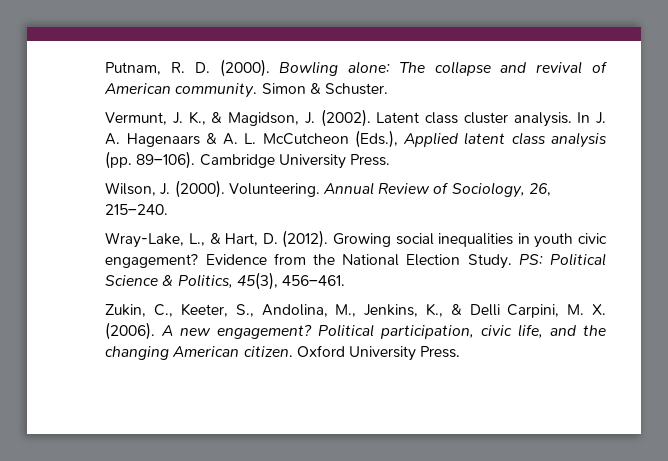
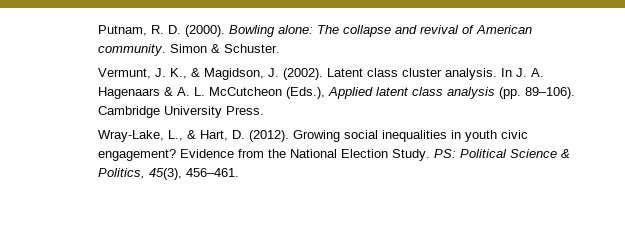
[105,180,551,198] [105,204,169,215] // Wilson, J. (2000). Volunteering. Annual Review of Sociology, 26, 215–240. -> (264, 110) none
[105,303,606,318] [105,322,606,340] [105,345,461,361] // Zukin, C., Keeter, S., Andolina, M., Jenkins, K., & Delli Carpini, M. X. (2006). A new engagement? Political participation, civic life, and the changing American citizen. Oxford University Press. -> (239, 172) none

